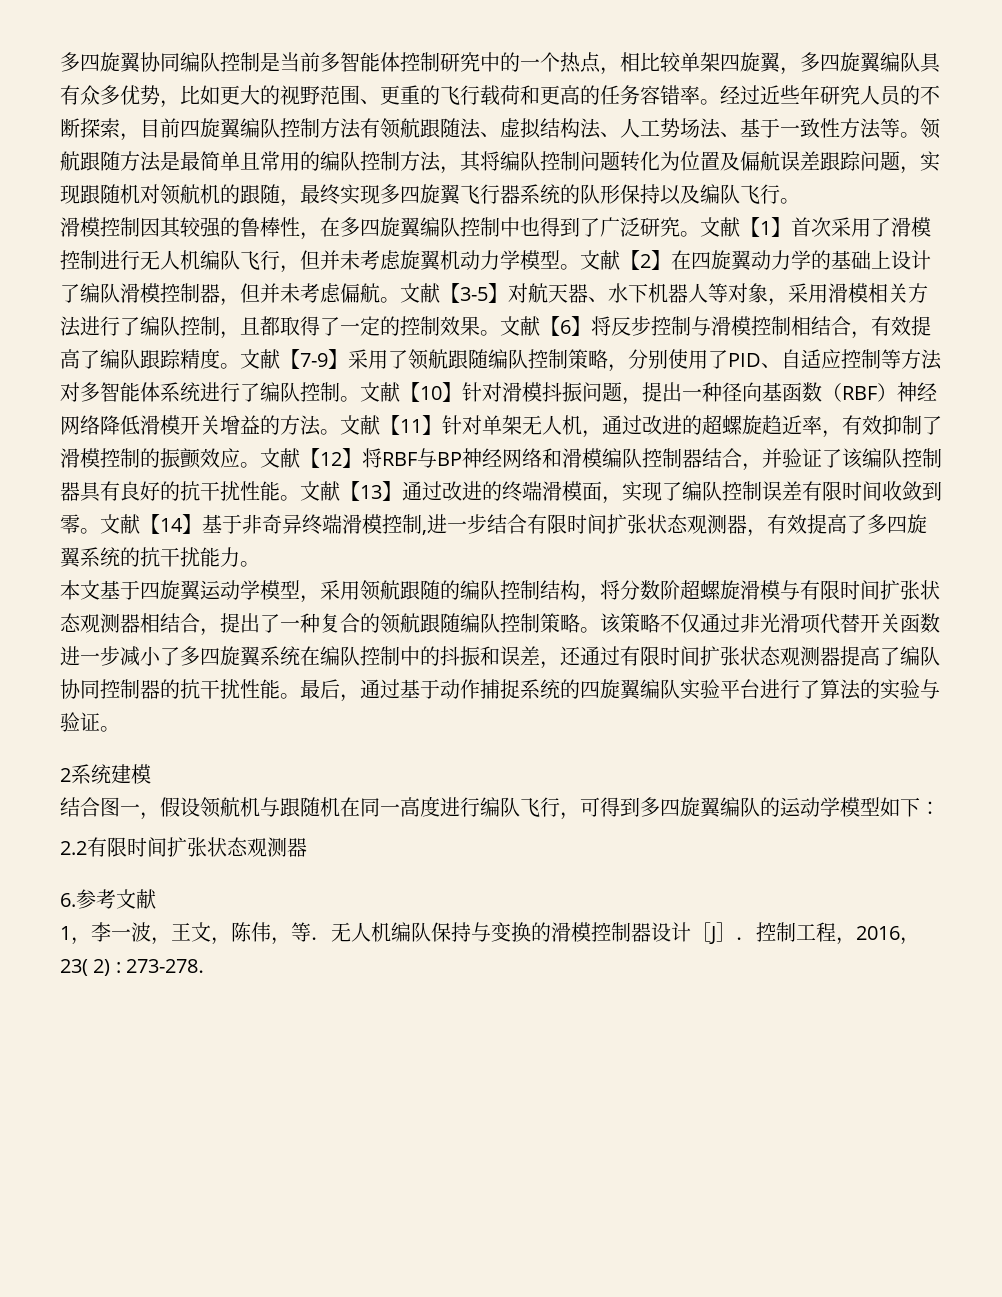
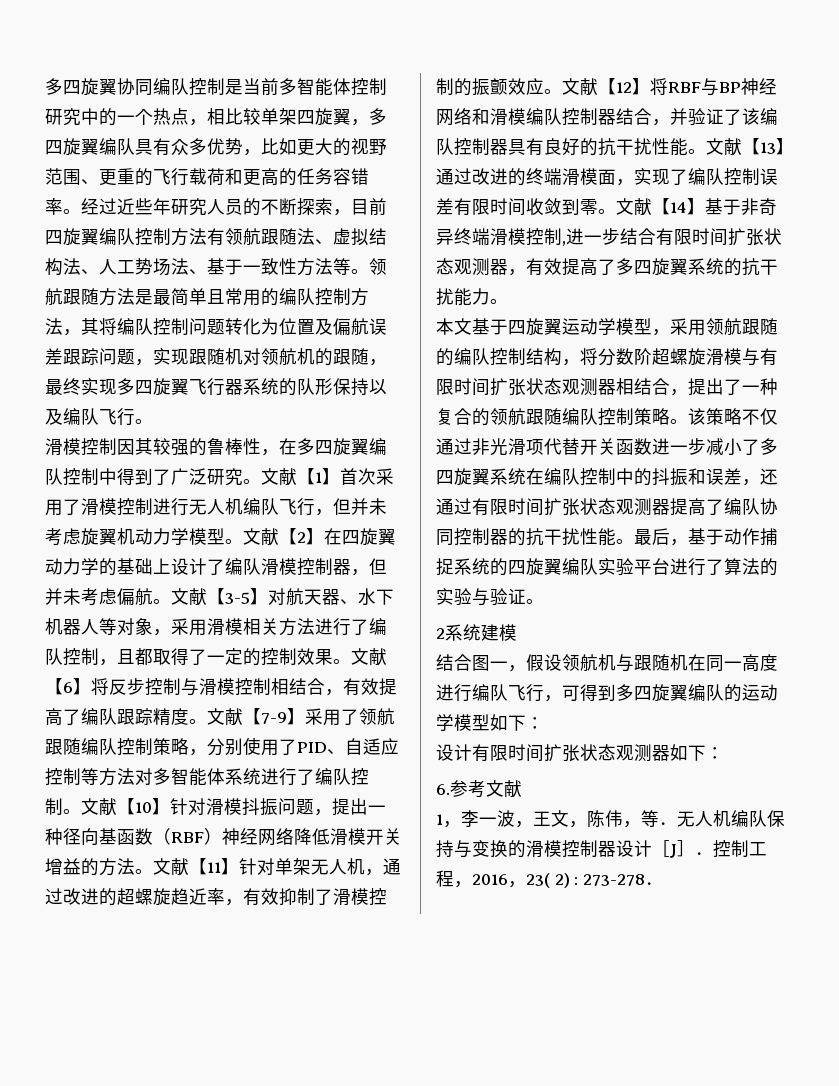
[520,217,540,236] 也 -> (117, 476) none
[360,679,400,699] 通过 -> (688, 542) none
[60,837,307,857] 2.2有限时间扩张状态观测器 -> [436,744,724,762] 设计有限时间扩张状态观测器如下：

